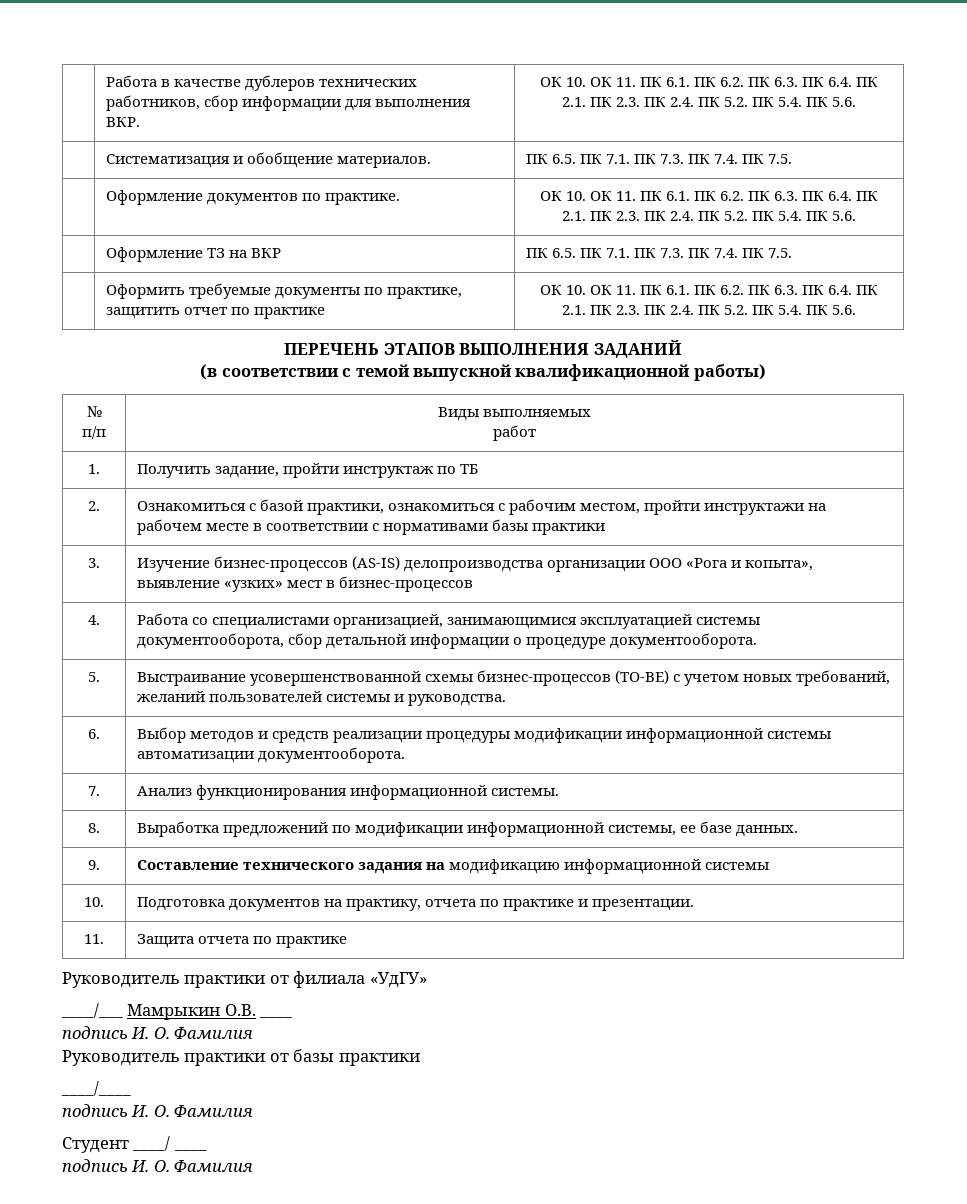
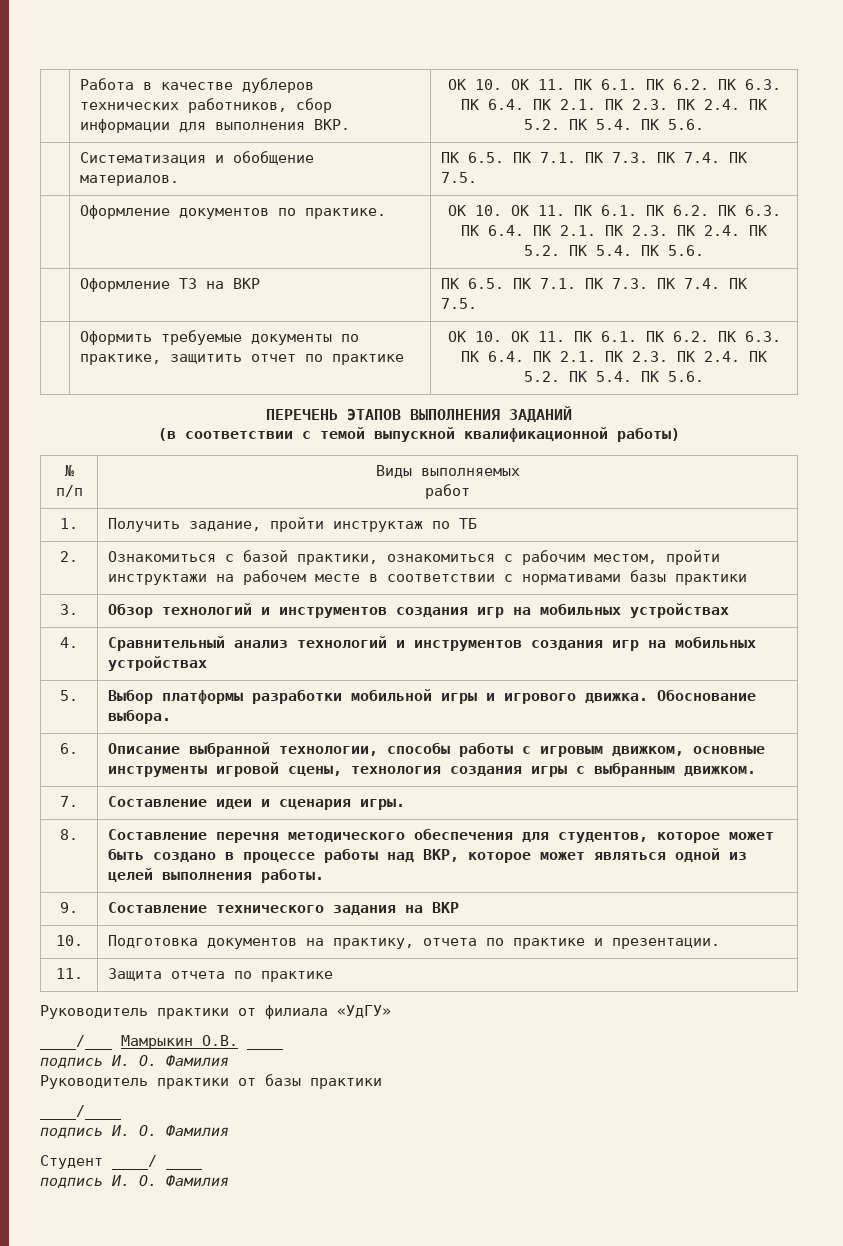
[136,556,814,572] [136,576,474,592] [88,615,100,625] [136,613,761,629] [136,633,758,649] [88,672,100,682] [136,670,891,686] [136,691,507,706] [88,729,100,739] [136,727,832,743] [136,747,405,763] [88,786,100,796] [136,785,560,800] [88,823,100,833] [136,821,799,837] Изучение бизнес-процессов (AS-IS) делопроизводства организации ООО «Рога и копыта», выявление «узких» мест в бизнес-процессов // 4. | Работа со специалистами организацией, занимающимися эксплуатацией системы документооборота, сбор детальной информации о процедуре документооборота. // 5. | Выстраивание усовершенствованной схемы бизнес-процессов (TO-BE) с учетом новых требований, желаний пользователей системы и руководства. // 6. | Выбор методов и средств реализации процедуры модификации информационной системы автоматизации документооборота. // 7. | Анализ функционирования информационной системы. // 8. | Выработка предложений по модификации информационной системы, ее базе данных. -> [107,603,729,618] [60,637,78,648] [107,636,756,651] [107,656,207,671] [60,690,78,701] [107,689,756,704] [107,709,171,724] [60,743,78,754] [107,742,765,757] [107,762,756,777] [60,796,78,807] [107,796,405,810] [60,829,78,840] [107,828,774,843] [107,848,747,863] [107,868,324,883] Обзор технологий и инструментов создания игр на мобильных устройствах // 4. | Сравнительный анализ технологий и инструментов создания игр на мобильных устройствах // 5. | Выбор платформы разработки мобильной игры и игрового движка. Обоснование выбора. // 6. | Описание выбранной технологии, способы работы с игровым движком, основные инструменты игровой сцены, технология создания игры с выбранным движком. // 7. | Составление идеи и сценария игры. // 8. | Составление перечня методического обеспечения для студентов, которое может быть создано в процессе работы над ВКР, которое может являться одной из целей выполнения работы.
[449,859,770,874] модификацию информационной системы -> [431,902,459,913] ВКР

